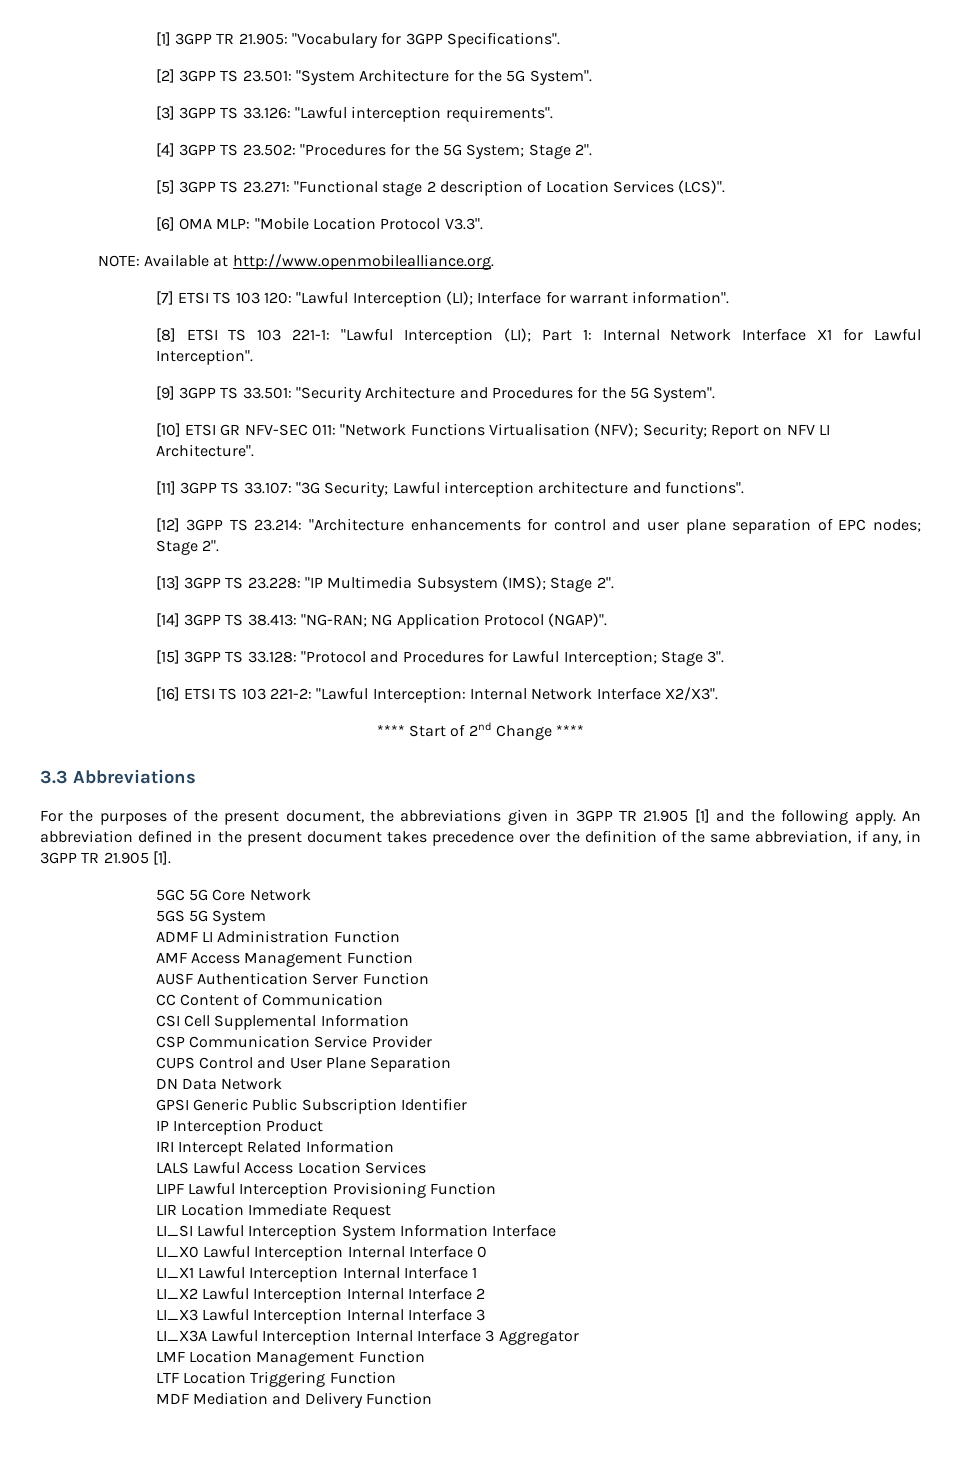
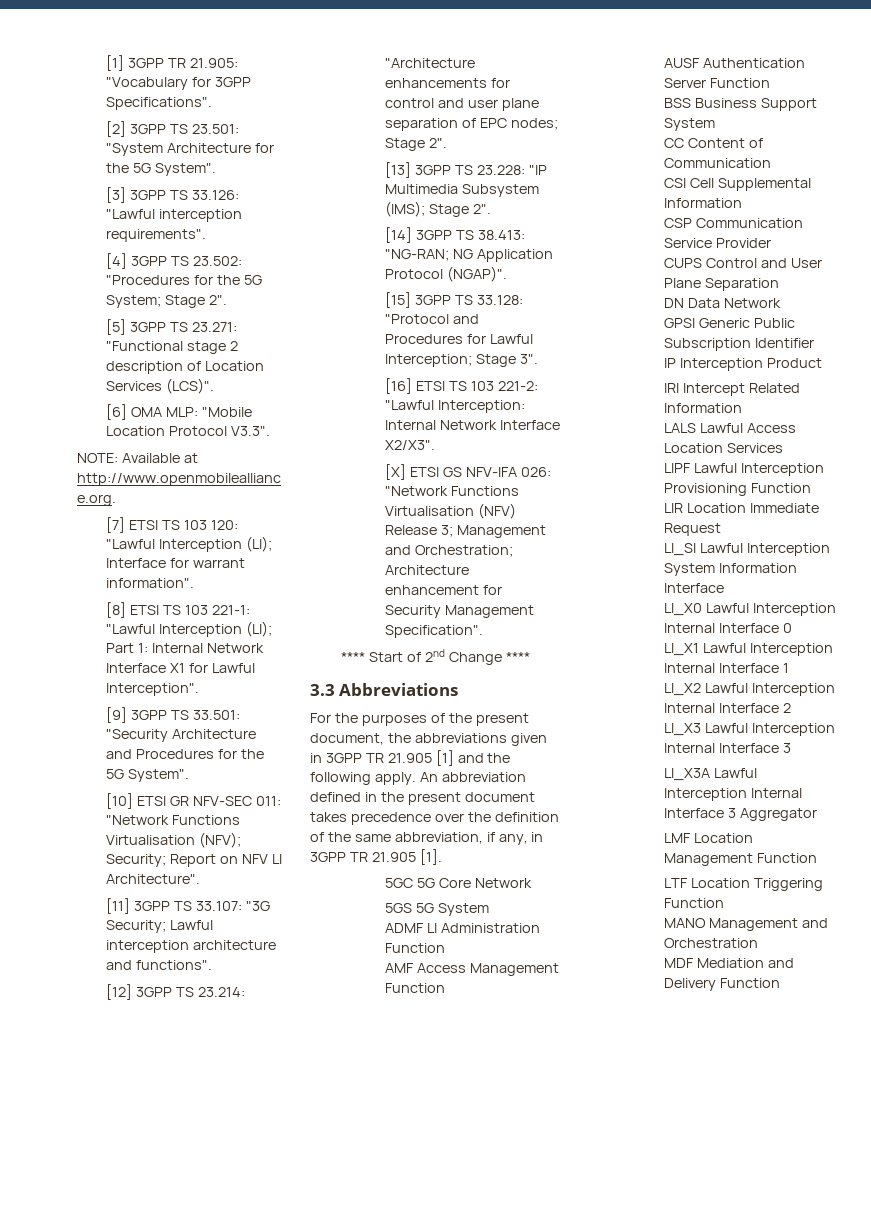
(718, 694) none -> [385,464,551,480] [385,486,520,496] [385,503,517,519] [385,525,547,538] [385,545,514,557] [385,565,470,575] [385,585,503,595] [385,605,535,618] [385,625,484,638] // [X] ETSI GS NFV-IFA 026: "Network Functions Virtualisation (NFV) Release 3; Management and Orchestration; Architecture enhancement for Security Management Specification".
(429, 978) none -> [664,98,818,111] [664,118,716,131] // BSS Business Support System
(396, 1377) none -> [664,918,829,931] [664,938,759,948] // MANO Management and Orchestration

